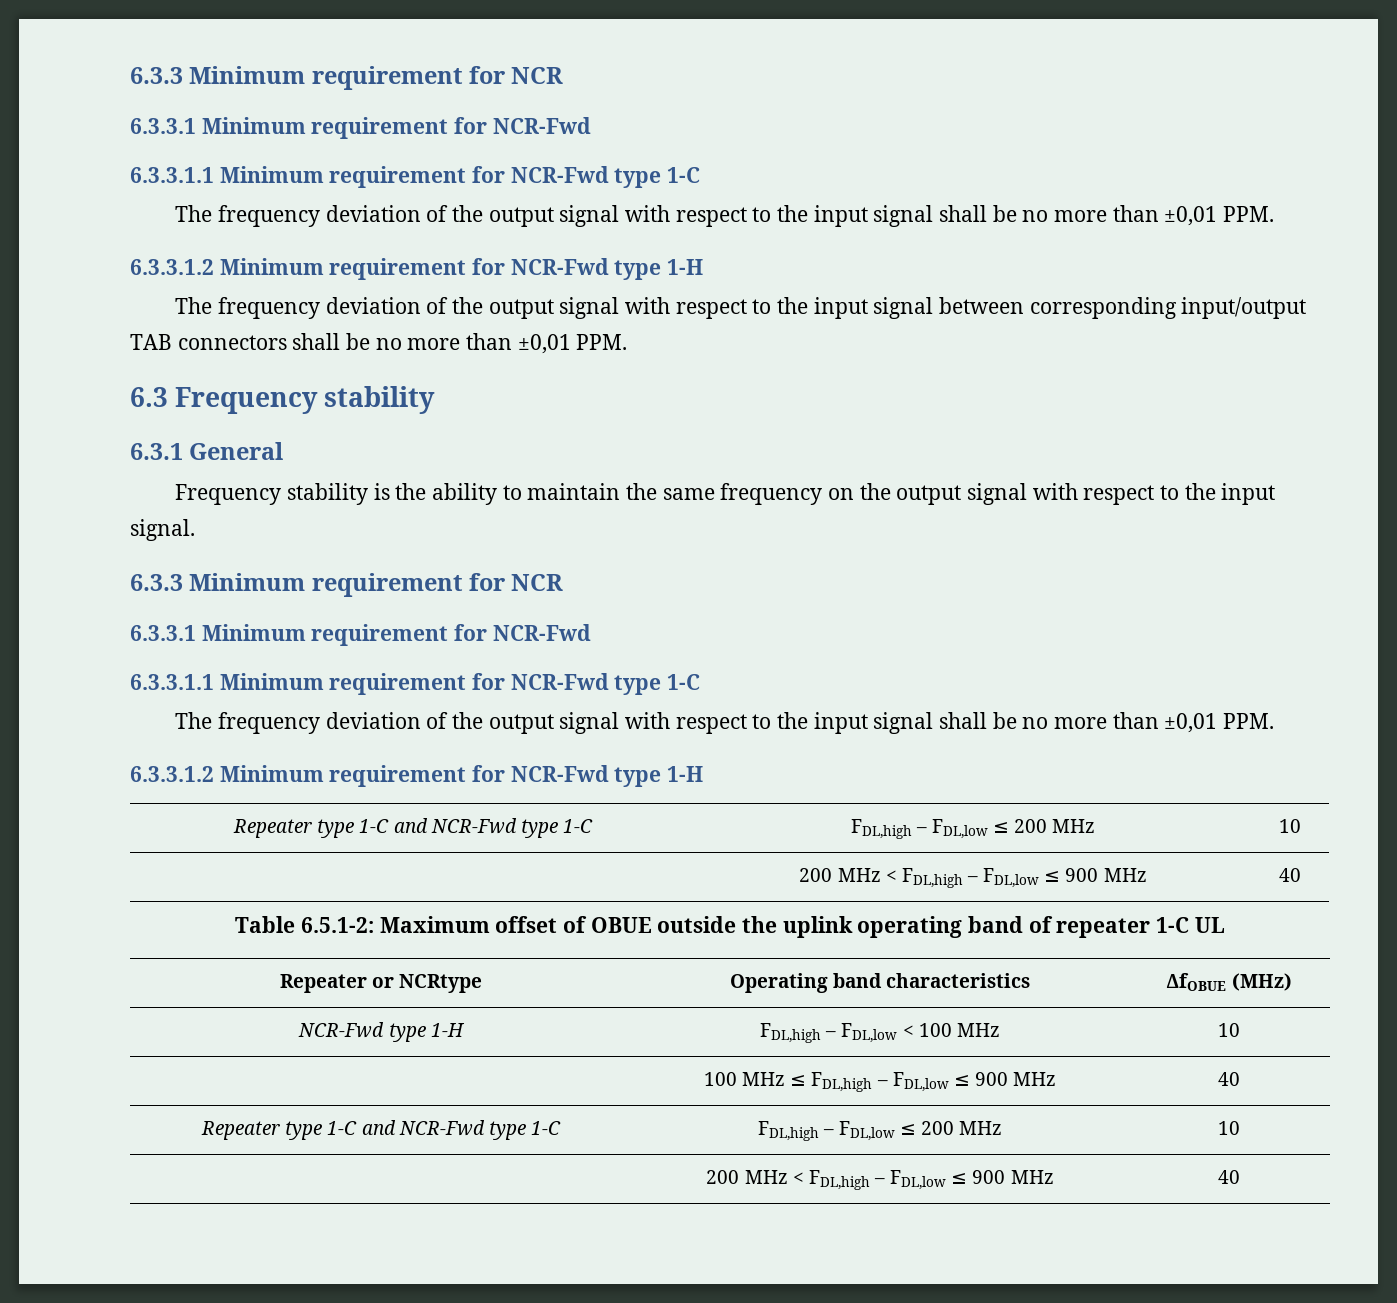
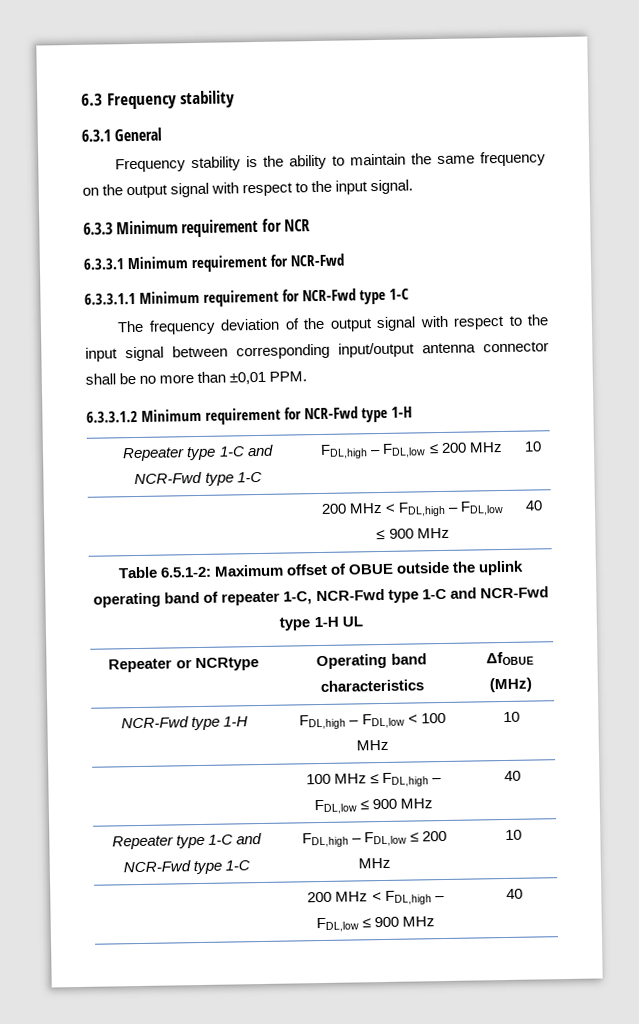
[130,66,564,90] [130,117,591,139] [130,166,701,188] [175,205,1275,227] [130,258,704,280] [175,297,1307,319] [130,333,628,354] 6.3.3 Minimum requirement for NCR // 6.3.3.1 Minimum requirement for NCR-Fwd // 6.3.3.1.1 Minimum requirement for NCR-Fwd type 1-C // The frequency deviation of the output signal with respect to the input signal shall be no more than ±0,01 PPM. // 6.3.3.1.2 Minimum requirement for NCR-Fwd type 1-H // The frequency deviation of the output signal with respect to the input signal between corresponding input/output TAB connectors shall be no more than ±0,01 PPM. // -> (81, 99) none
(934, 723) none -> [172,341,549,360] between corresponding input/output antenna connector
[1156,917,1190,933] 1-C -> [283,586,549,605] [279,616,339,631] 1-C, NCR-Fwd type 1-C and NCR-Fwd type 1-H

